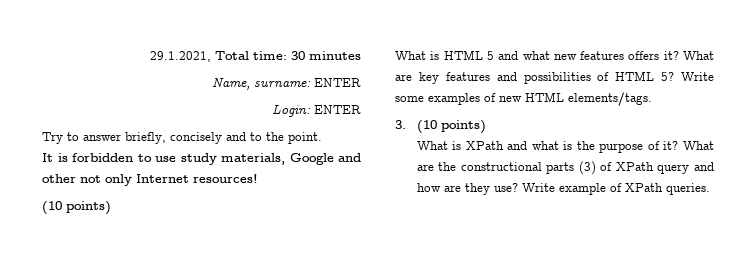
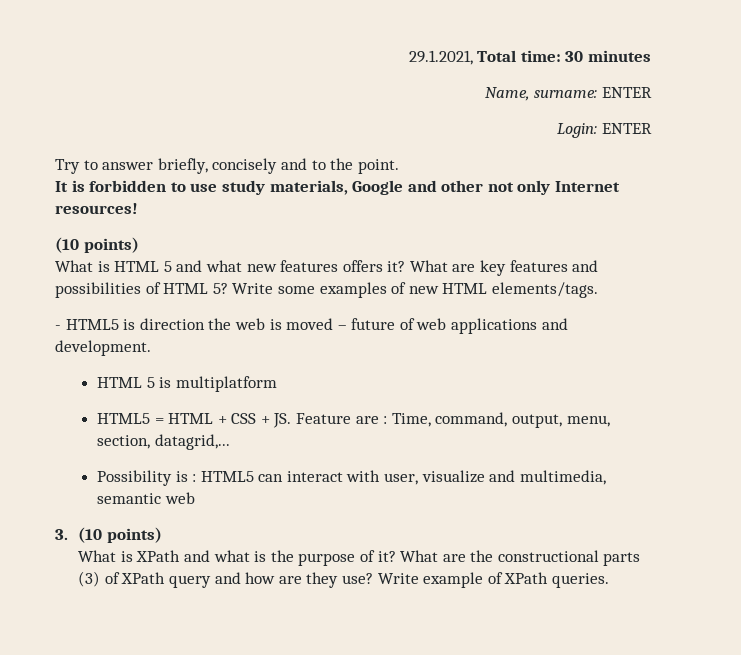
(652, 99) none -> [55,318,568,334] [55,340,151,356] [96,376,277,392] [96,412,610,428] [96,434,230,450] [96,470,606,486] [96,492,195,504] // - HTML5 is direction the web is moved – future of web applications and development. // HTML 5 is multiplatform // HTML5 = HTML + CSS + JS. Feature are : Time, command, output, menu, section, datagrid,... // Possibility is : HTML5 can interact with user, visualize and multimedia, semantic web

